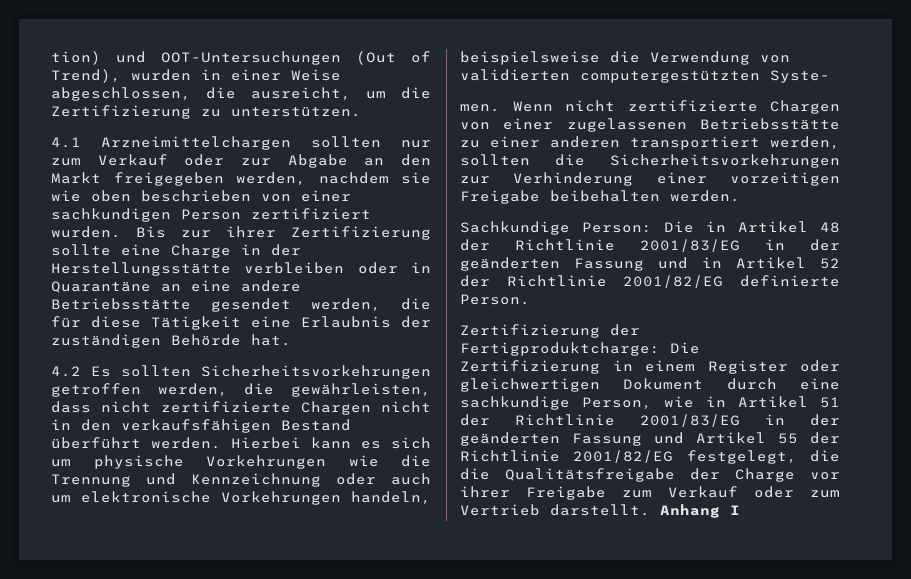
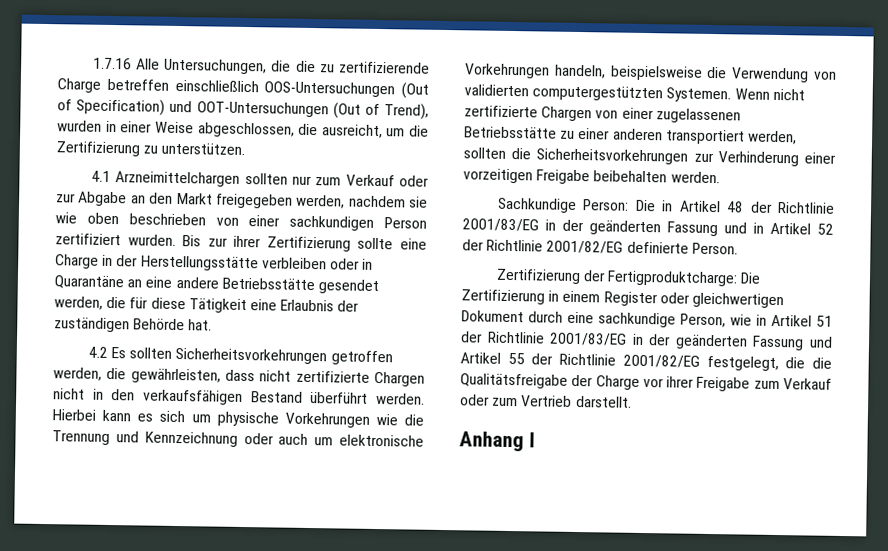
[51,51,101,65] tion) -> [92,57,430,75] [57,78,429,99] [57,98,166,116] 1.7.16 Alle Untersuchungen, die die zu zertifizierende Charge betreffen einschließlich OOS-Untersuchungen (Out of Specification)
[770,70,830,83] [460,104,500,112] Syste- // men. -> [666,87,732,103] Systemen.
(650, 510) none -> (632, 401) //

